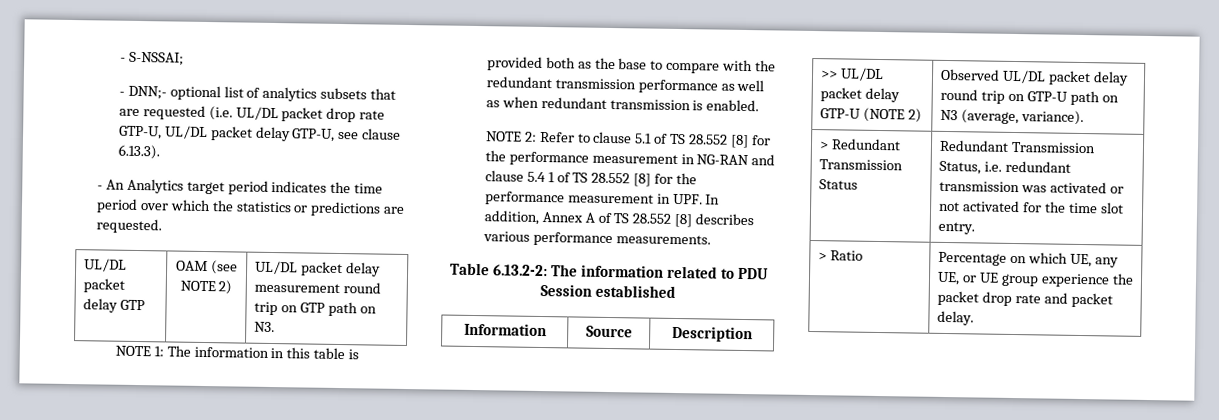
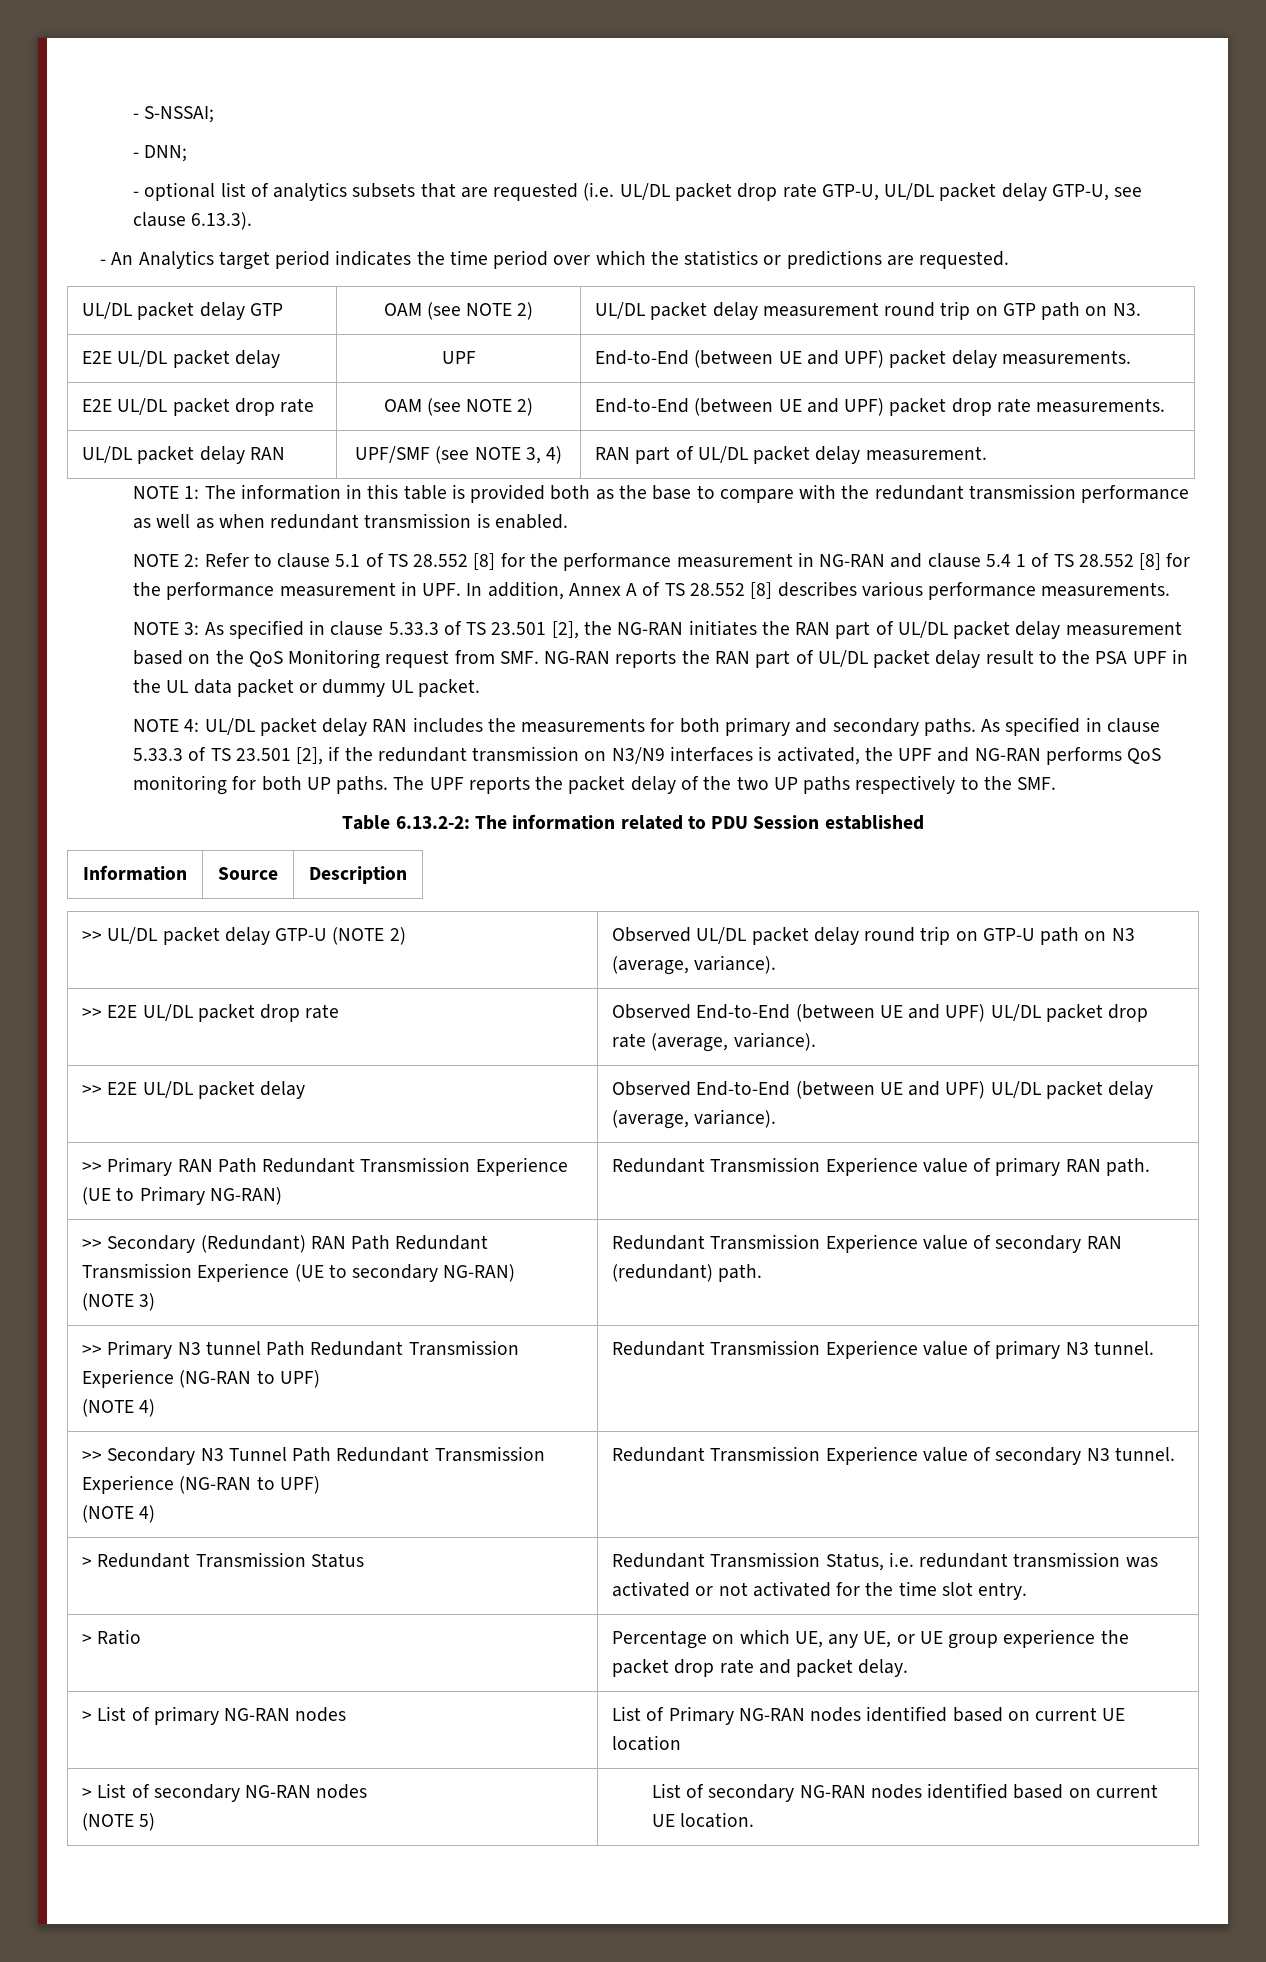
[127,85,167,100] DNN;- -> [144,145,188,162] [133,191,140,197] DNN; // -
(276, 327) none -> [82,350,280,368] [441,351,476,364] [595,350,1131,368] [82,398,315,416] [383,398,534,416] [595,398,1166,416] [82,446,285,464] [354,446,563,464] [595,446,987,464] // E2E UL/DL packet delay | UPF | End-to-End (between UE and UPF) packet delay measurements. // E2E UL/DL packet drop rate | OAM (see NOTE 2) | End-to-End (between UE and UPF) packet drop rate measurements. // UL/DL packet delay RAN | UPF/SMF (see NOTE 3, 4) | RAN part of UL/DL packet delay measurement.
(711, 239) none -> [133,620,1182,639] [133,649,1188,669] [133,679,480,697] [133,717,1160,736] [133,746,1162,765] [133,775,1057,795] // NOTE 3: As specified in clause 5.33.3 of TS 23.501 [2], the NG-RAN initiates the RAN part of UL/DL packet delay measurement based on the QoS Monitoring request from SMF. NG-RAN reports the RAN part of UL/DL packet delay result to the PSA UPF in the UL data packet or dummy UL packet. // NOTE 4: UL/DL packet delay RAN includes the measurements for both primary and secondary paths. As specified in clause 5.33.3 of TS 23.501 [2], if the redundant transmission on N3/N9 interfaces is activated, the UPF and NG-RAN performs QoS monitoring for both UP paths. The UPF reports the packet delay of the two UP paths respectively to the SMF.
(1084, 118) none -> [82,1004,340,1022] [612,1004,1149,1022] [612,1032,816,1052] [82,1081,306,1099] [612,1081,1154,1099] [612,1109,777,1129] [82,1157,568,1176] [82,1186,282,1205] [612,1157,1150,1176] [82,1235,489,1253] [82,1263,516,1282] [82,1293,156,1311] [612,1234,1122,1253] [612,1264,763,1282] [82,1340,519,1359] [82,1369,320,1388] [82,1399,156,1417] [612,1340,1154,1359] [82,1446,545,1465] [82,1475,320,1494] [82,1505,156,1523] [612,1446,1175,1465] // >> E2E UL/DL packet drop rate | Observed End-to-End (between UE and UPF) UL/DL packet drop rate (average, variance). // >> E2E UL/DL packet delay | Observed End-to-End (between UE and UPF) UL/DL packet delay (average, variance). // >> Primary RAN Path Redundant Transmission Experience (UE to Primary NG-RAN) | Redundant Transmission Experience value of primary RAN path. // >> Secondary (Redundant) RAN Path Redundant Transmission Experience (UE to secondary NG-RAN) // (NOTE 3) | Redundant Transmission Experience value of secondary RAN (redundant) path. // >> Primary N3 tunnel Path Redundant Transmission Experience (NG-RAN to UPF) // (NOTE 4) | Redundant Transmission Experience value of primary N3 tunnel. // >> Secondary N3 Tunnel Path Redundant Transmission Experience (NG-RAN to UPF) // (NOTE 4) | Redundant Transmission Experience value of secondary N3 tunnel.
(975, 318) none -> [82,1706,347,1725] [612,1706,1126,1725] [612,1735,682,1751] [82,1783,368,1802] [82,1813,156,1831] [651,1783,1158,1802] [651,1812,754,1828] // > List of primary NG-RAN nodes | List of Primary NG-RAN nodes identified based on current UE location // > List of secondary NG-RAN nodes // (NOTE 5) | List of secondary NG-RAN nodes identified based on current UE location.

